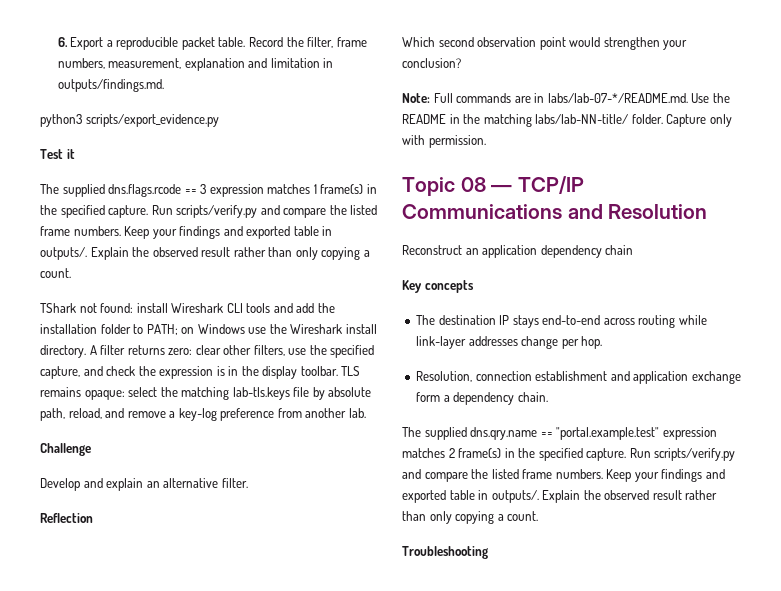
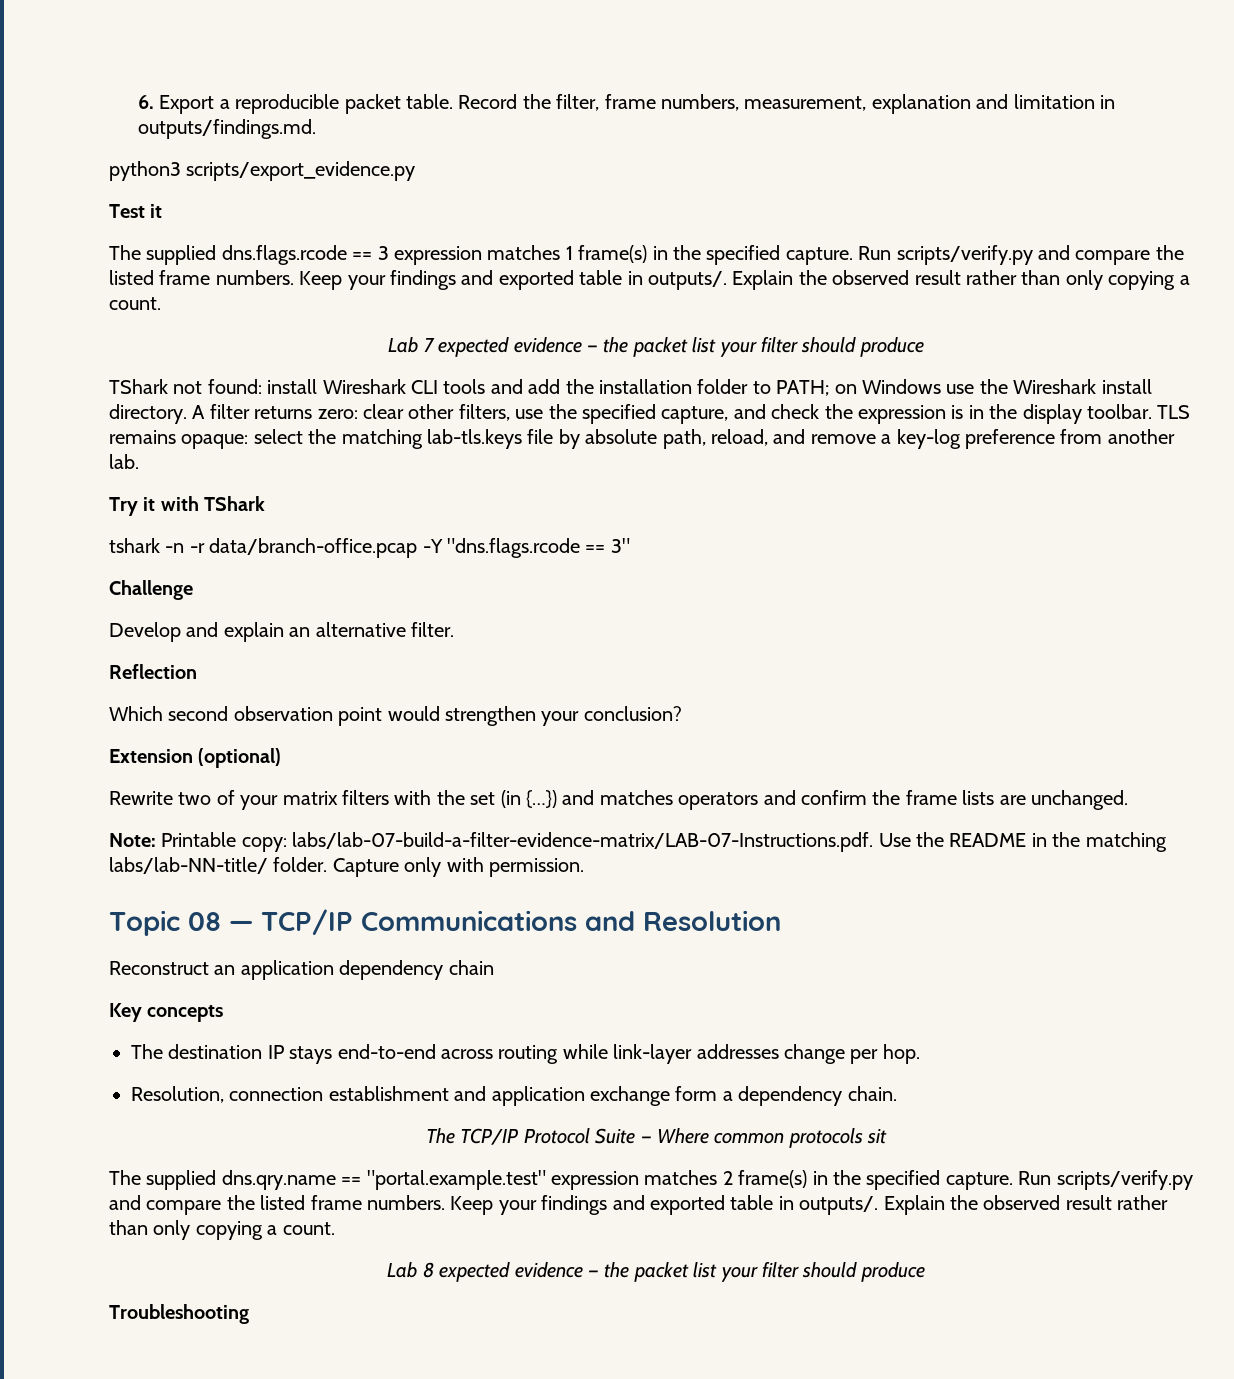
(71, 273) none -> [388,337,924,357] // Lab 7 expected evidence — the packet list your filter should produce
(366, 413) none -> [109,496,266,516] [109,538,630,558] // Try it with TShark // tshark -n -r data/branch-office.pcap -Y "dns.flags.rcode == 3"
[402,93,688,103] Note: Full commands are in labs/lab-07-*/README.md. -> [109,748,282,768] [109,790,1128,810] [109,832,874,852] Extension (optional) // Rewrite two of your matrix filters with the set (in {…}) and matches operators and confirm the frame lists are unchanged. // Note: Printable copy: labs/lab-07-build-a-filter-evidence-matrix/LAB-07-Instructions.pdf.
(548, 397) none -> [425,1128,888,1148] // The TCP/IP Protocol Suite — Where common protocols sit
(539, 516) none -> [387,1262,925,1282] // Lab 8 expected evidence — the packet list your filter should produce

